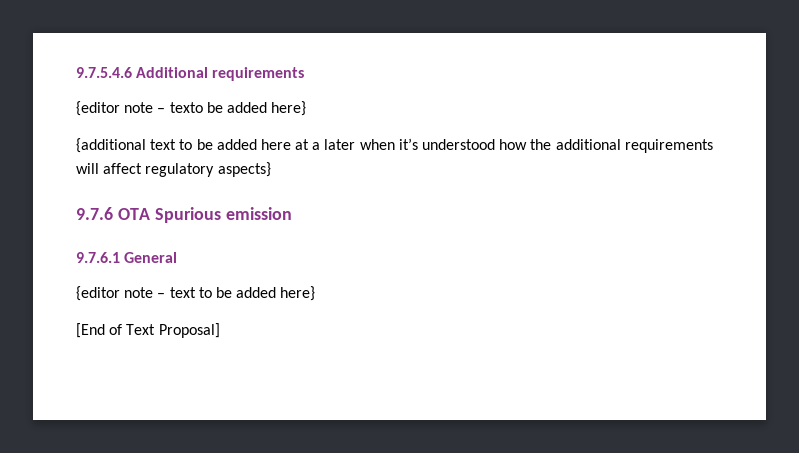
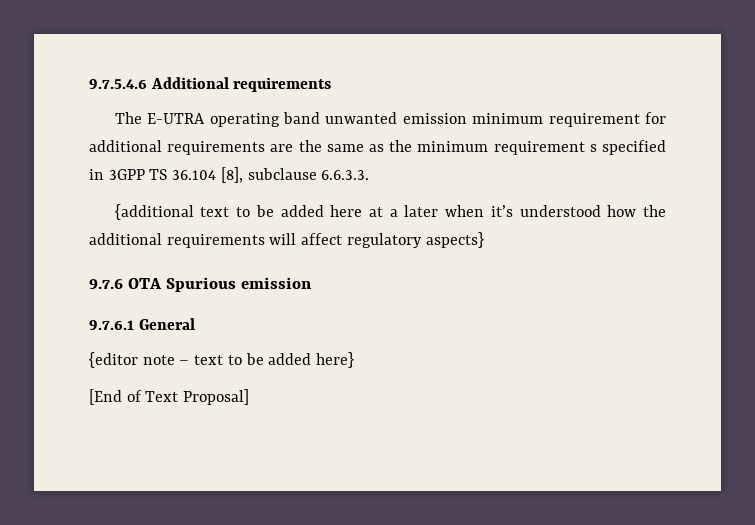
[76,101,307,116] {editor note – texto be added here} -> [114,112,667,127] [89,140,666,155] [89,167,370,183] The E-UTRA operating band unwanted emission minimum requirement for additional requirements are the same as the minimum requirement s specified in 3GPP TS 36.104 [8], subclause 6.6.3.3.

